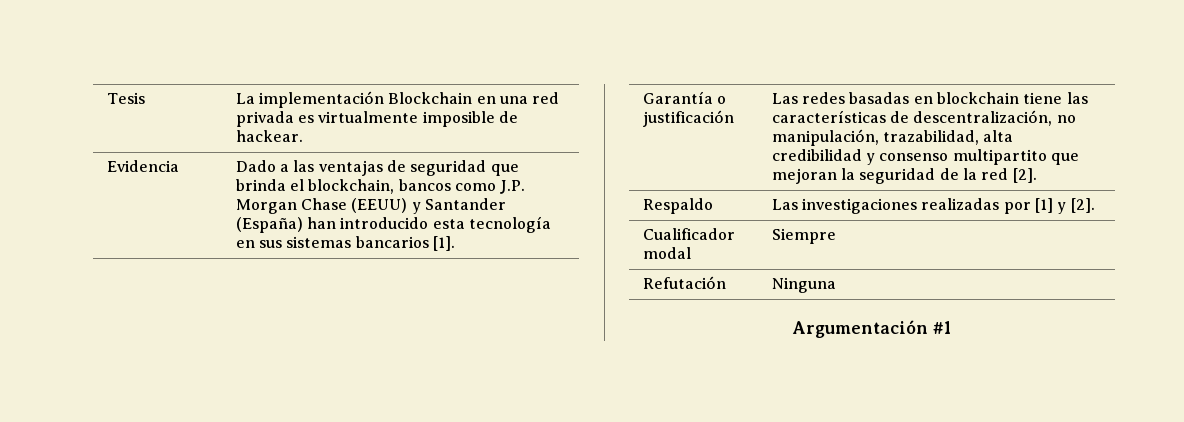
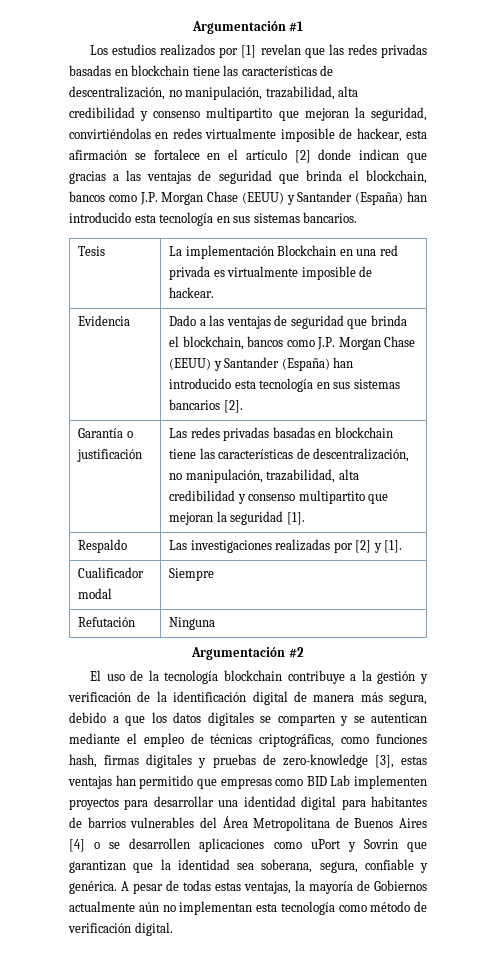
(106, 98) none -> [191,21,304,34] [89,44,427,58] [69,65,334,76] [69,86,359,100] [69,107,427,121] [69,128,427,142] [69,149,427,163] [69,170,427,184] [69,191,427,205] [69,212,358,226] Argumentación #1 // Los estudios realizados por [1] revelan que las redes privadas basadas en blockchain tiene las características de descentralización, no manipulación, trazabilidad, alta credibilidad y consenso multipartito que mejoran la seguridad, convirtiéndolas en redes virtualmente imposible de hackear, esta afirmación se fortalece en el artículo [2] donde indican que gracias a las ventajas de seguridad que brinda el blockchain, bancos como J.P. Morgan Chase (EEUU) y Santander (España) han introducido esta tecnología en sus sistemas bancarios. //
[433,236,456,251] [1]. -> [223,400,243,413] [2].
(846, 98) none -> [223,427,270,441] privadas
[939,168,1037,183] de la red [2]. -> [286,512,305,525] [1].
[1035,198,1095,214] [1] y [2]. -> [355,540,403,553] [2] y [1].
[932,321,951,334] #1 -> [288,647,304,658] [89,670,428,684] [68,691,427,705] [69,712,427,726] [69,733,427,747] [69,754,427,768] [68,775,427,789] [69,796,427,810] [69,816,427,831] [69,838,427,852] [69,859,428,873] [69,880,427,894] [69,901,427,915] [68,922,173,936] #2 // El uso de la tecnología blockchain contribuye a la gestión y verificación de la identificación digital de manera más segura, debido a que los datos digitales se comparten y se autentican mediante el empleo de técnicas criptográficas, como funciones hash, firmas digitales y pruebas de zero-knowledge [3], estas ventajas han permitido que empresas como BID Lab implementen proyectos para desarrollar una identidad digital para habitantes de barrios vulnerables del Área Metropolitana de Buenos Aires [4] o se desarrollen aplicaciones como uPort y Sovrin que garantizan que la identidad sea soberana, segura, confiable y genérica. A pesar de todas estas ventajas, la mayoría de Gobiernos actualmente aún no implementan esta tecnología como método de verificación digital.

